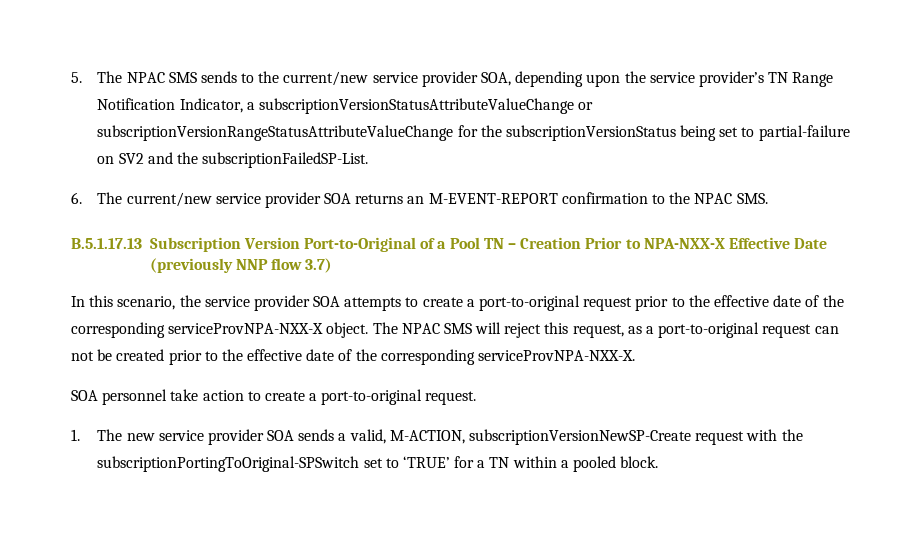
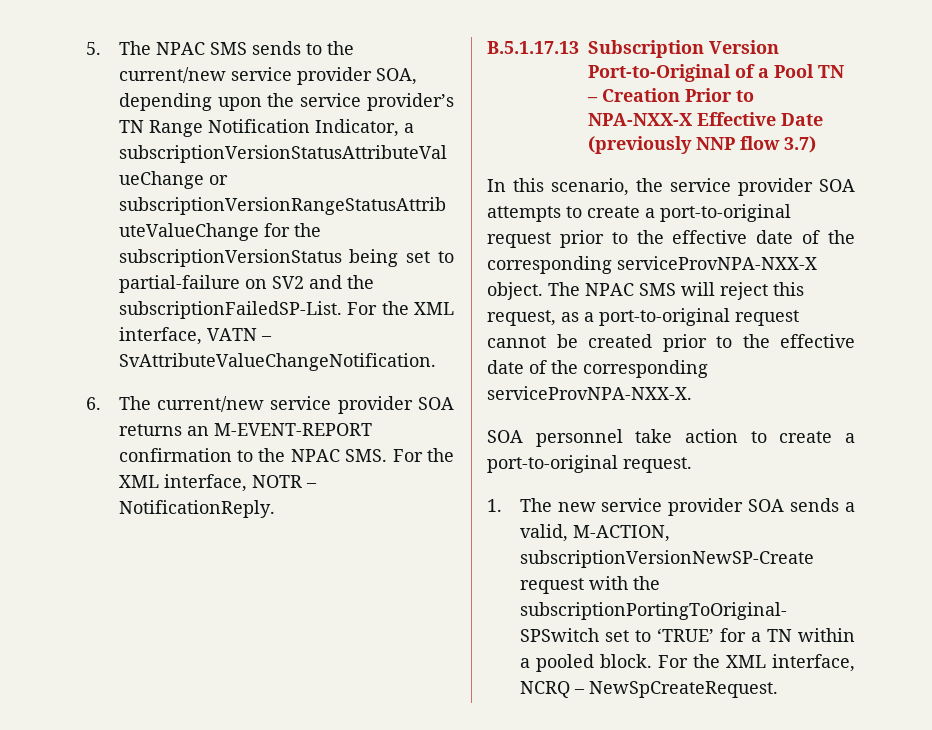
(369, 160) none -> [347,301,454,315] [118,327,272,345] [118,353,436,371] For the XML interface, VATN – SvAttributeValueChangeNotification.
(768, 198) none -> [392,448,454,462] [118,474,317,492] [118,500,275,518] For the XML interface, NOTR – NotificationReply.
[814,326,839,334] [71,351,94,361] can not -> [487,336,546,348] cannot
(659, 462) none -> [657,654,855,672] [519,681,778,698] For the XML interface, NCRQ – NewSpCreateRequest.

